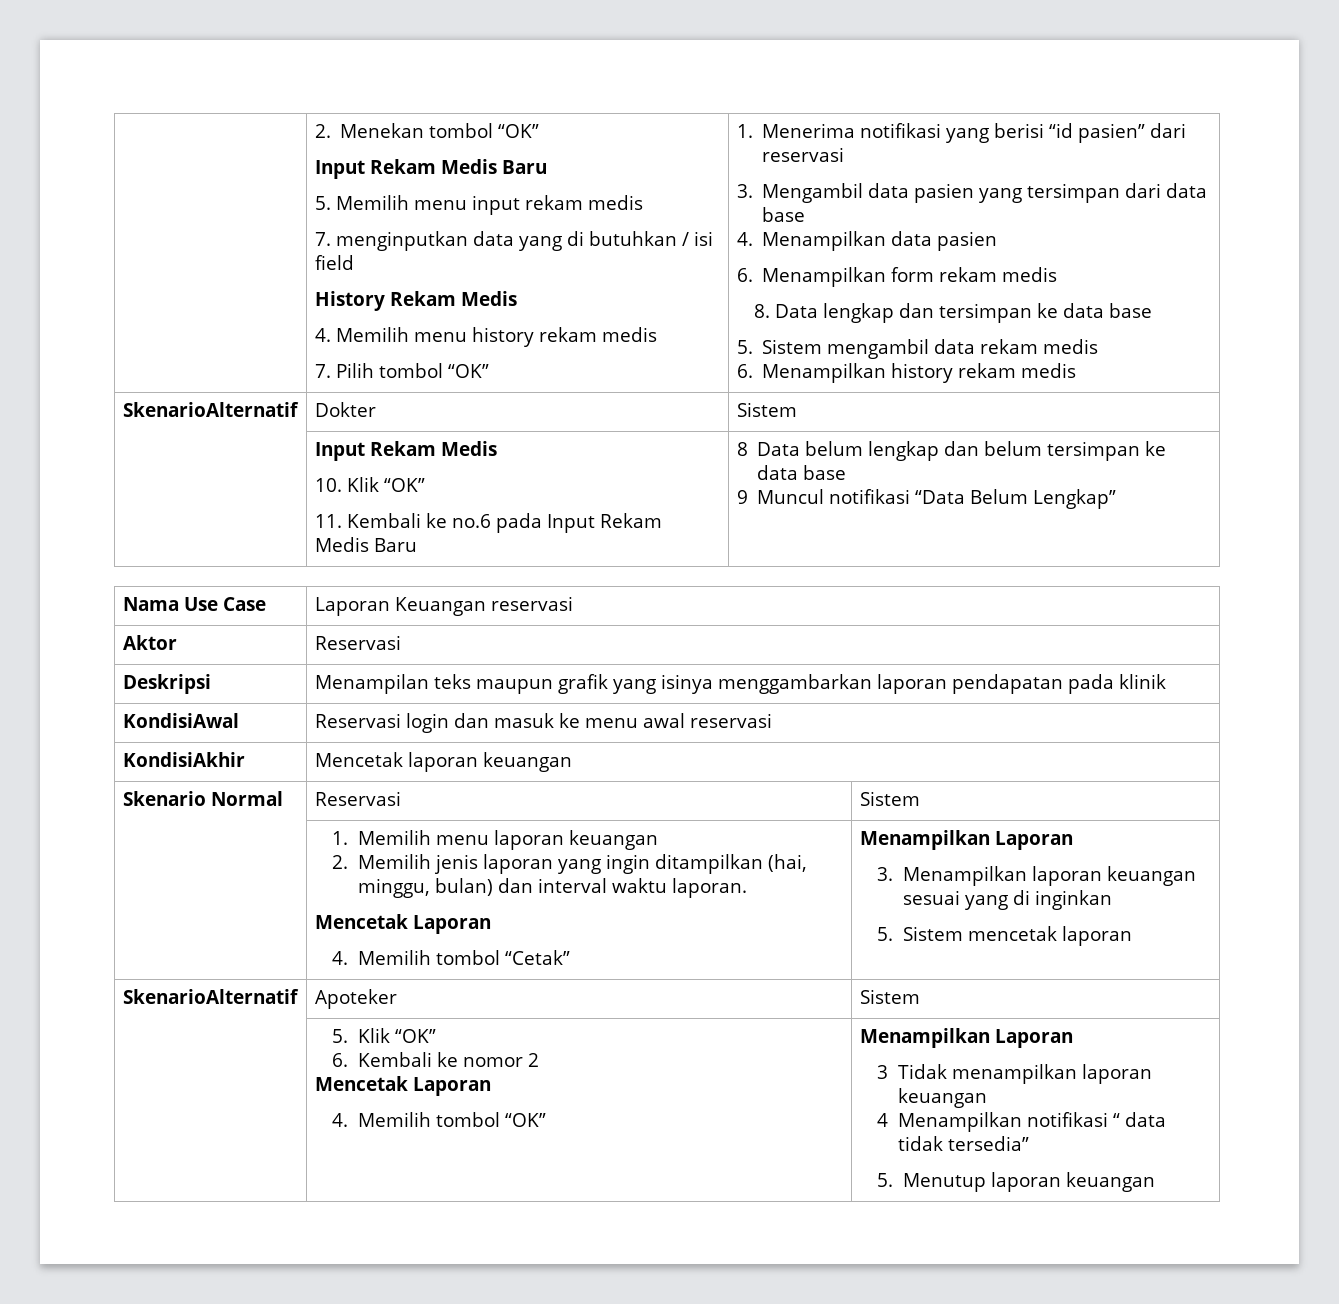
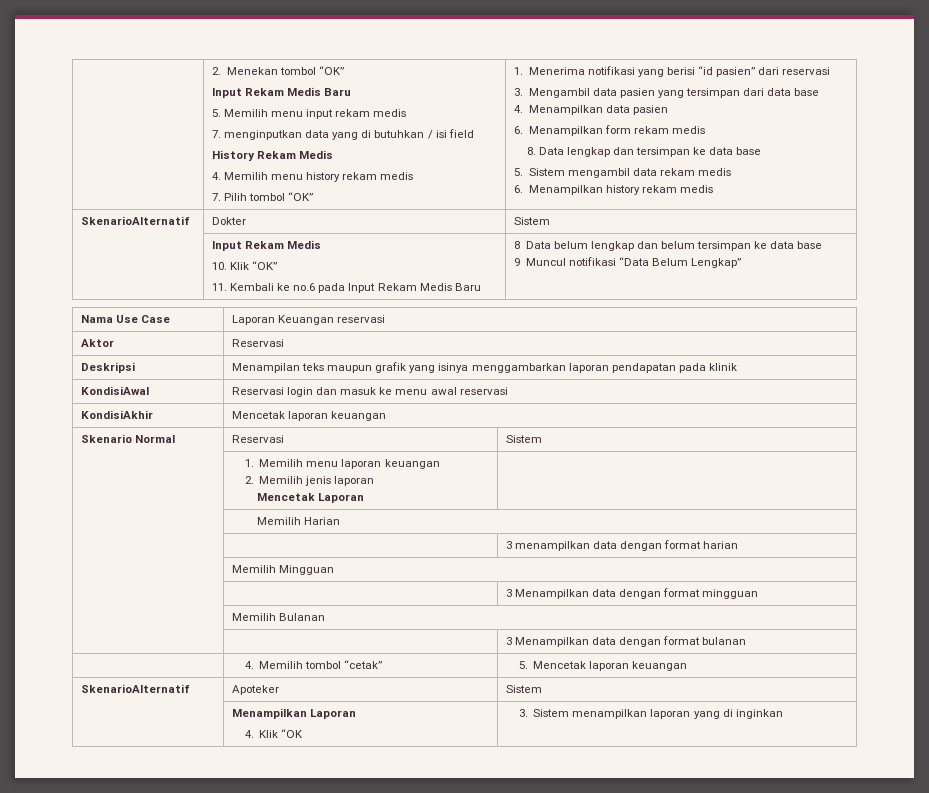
[557,854,807,874] [357,878,747,898] [314,914,491,934] [332,950,570,965] [859,830,1073,850] [877,866,1196,886] [902,890,1112,910] [877,926,1132,946] [122,989,299,1004] [314,989,397,1009] [859,989,920,1004] [332,1028,436,1043] [332,1052,539,1067] [314,1076,491,1096] [332,1112,546,1127] [859,1028,1073,1048] [877,1064,1152,1084] [897,1088,987,1108] [877,1112,1166,1132] [897,1136,1029,1151] [877,1172,1155,1192] yang ingin ditampilkan (hai, minggu, bulan) dan interval waktu laporan. // Mencetak Laporan // 4. Memilih tombol “Cetak” | Menampilkan Laporan // 3. Menampilkan laporan keuangan sesuai yang di inginkan // 5. Sistem mencetak laporan // SkenarioAlternatif | Apoteker | Sistem // | 5. Klik “OK” // 6. Kembali ke nomor 2 // Mencetak Laporan // 4. Memilih tombol “OK” | Menampilkan Laporan // 3 Tidak menampilkan laporan keuangan // 4 Menampilkan notifikasi “ data tidak tersedia” // 5. Menutup laporan keuangan -> [257,493,365,503] [257,517,341,525] [505,540,739,551] [231,565,334,575] [505,588,759,599] [231,613,325,621] [505,636,747,647] [244,660,383,669] [518,661,688,671] [80,684,190,693] [231,685,279,695] [505,685,542,693] [231,708,356,719] [244,729,304,738] [518,709,783,719] // Mencetak Laporan | // | Memilih Harian // | | 3 menampilkan data dengan format harian // | Memilih Mingguan // | | 3 Menampilkan data dengan format mingguan // | Memilih Bulanan // | | 3 Menampilkan data dengan format bulanan // | 4. Memilih tombol “cetak” | 5. Mencetak laporan keuangan // SkenarioAlternatif | Apoteker | Sistem // | Menampilkan Laporan // 4. Klik “OK | 3. Sistem menampilkan laporan yang di inginkan

